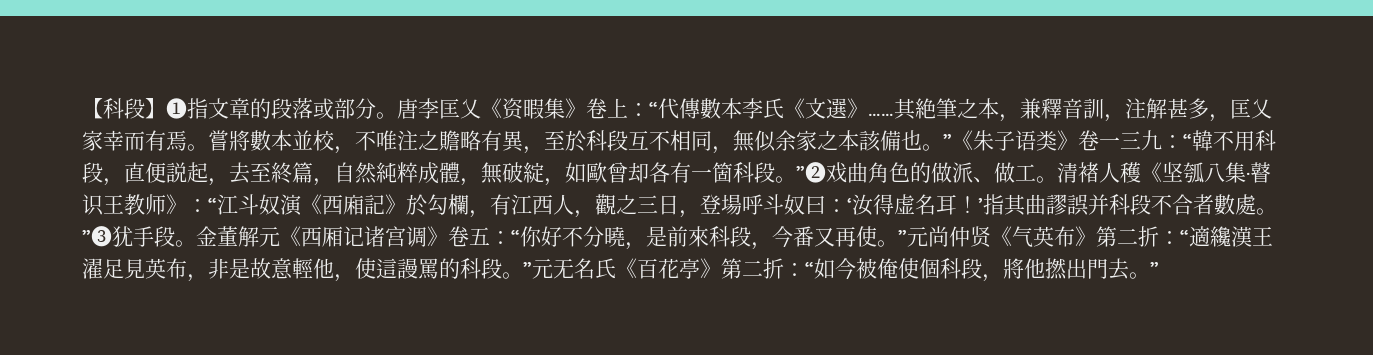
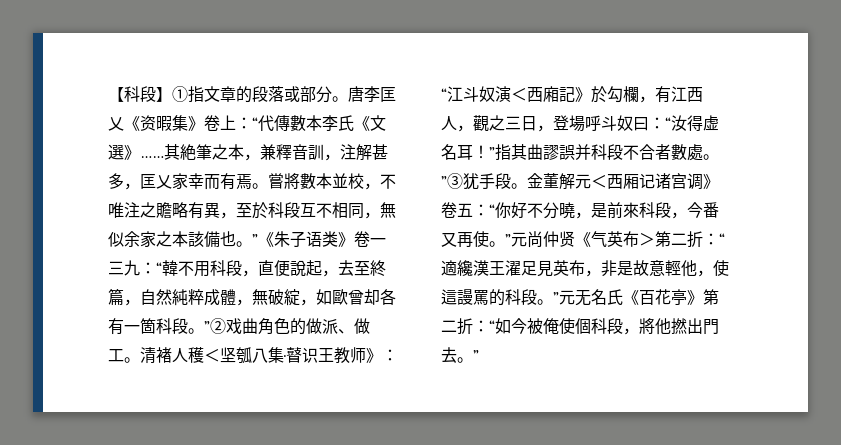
[166,98,187,119] ❶ -> [172,86,188,102] ①
[166,162,187,183] 説 -> [290,260,306,276] 說
[796,162,826,183] ”❷ -> [204,318,226,334] ”②
[1141,162,1162,182] 《 -> [204,349,220,362] ＜
[301,194,322,214] 《 -> [511,88,527,101] ＜
[847,198,852,212] ‘ -> [665,117,671,129] “
[978,198,983,212] ’ -> [489,147,495,158] ”
[82,226,112,247] ”❸ -> [441,173,463,189] ”③
[280,226,301,246] 《 -> [591,175,607,188] ＜
[1075,226,1096,246] 》 -> [639,233,655,246] ＞

